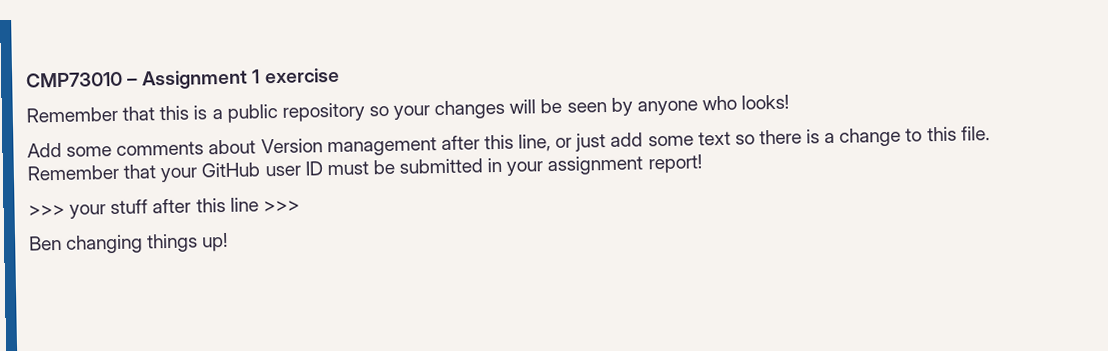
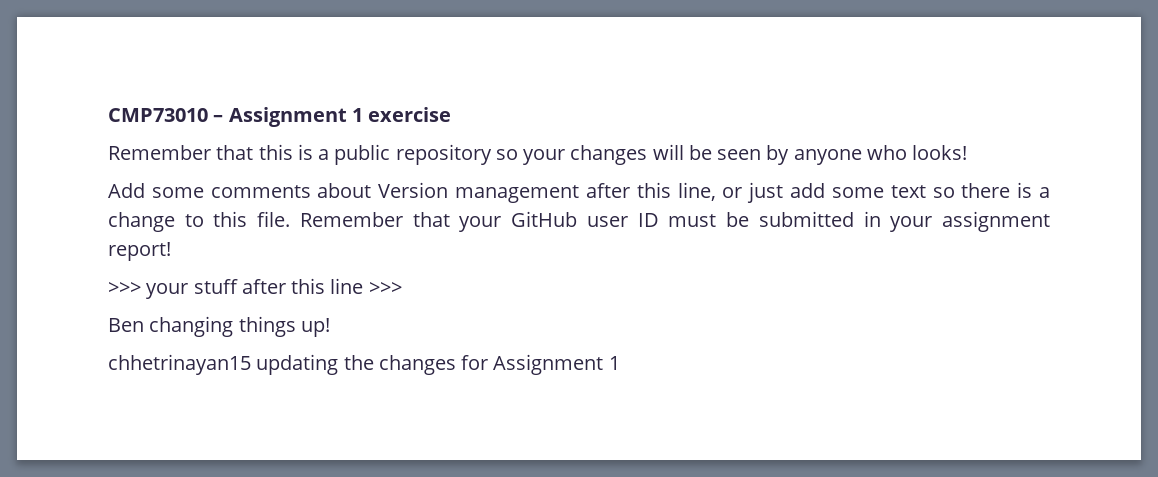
(229, 242) none -> [108,354,620,375] // chhetrinayan15 updating the changes for Assignment 1

